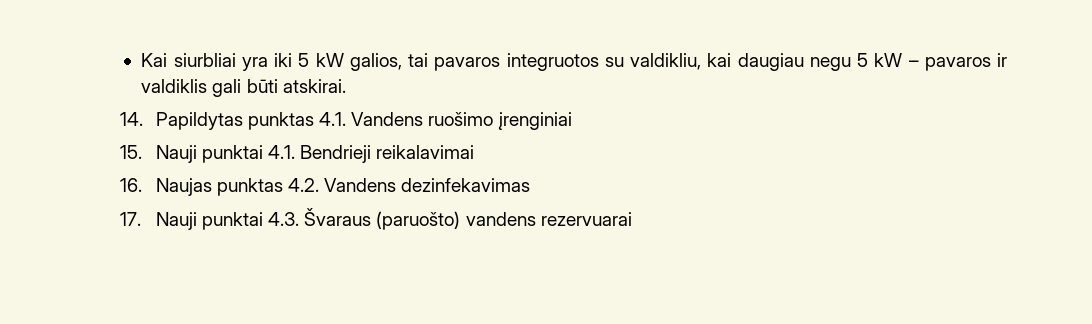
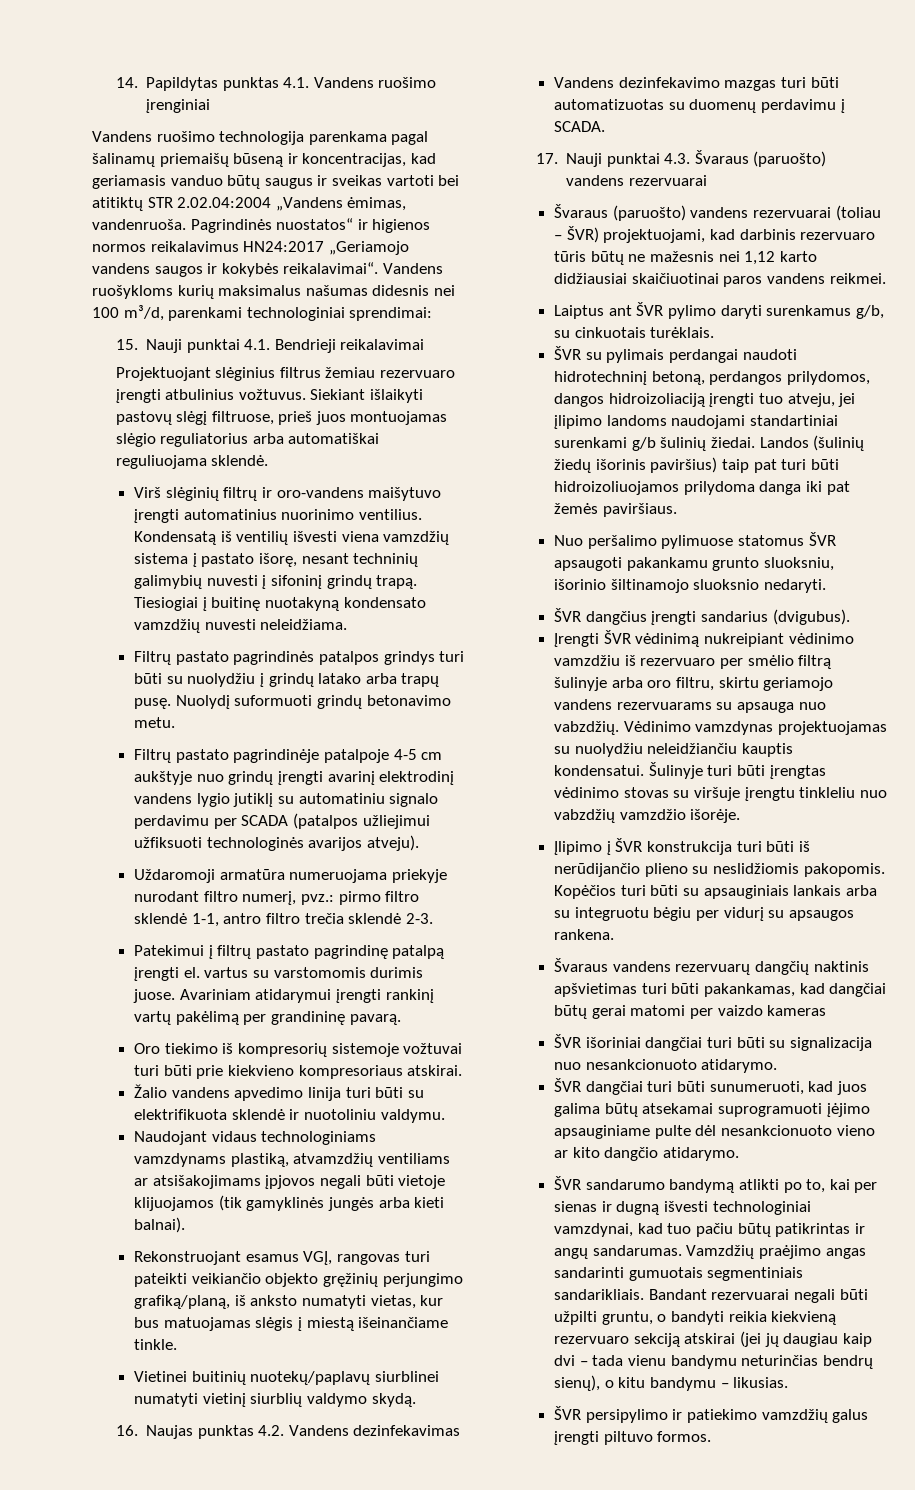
[141,53,1008,71] [141,79,346,97] Kai siurbliai yra iki 5 kW galios, tai pavaros integruotos su valdikliu, kai daugiau negu 5 kW – pavaros ir valdiklis gali būti atskirai. // -> (115, 82) none
(572, 121) none -> [92,131,429,145] [92,153,436,167] [92,175,460,189] [92,197,407,211] [92,218,431,233] [92,241,409,255] [92,262,443,277] [92,285,455,299] [92,305,433,321] // Vandens ruošimo technologija parenkama pagal šalinamų priemaišų būseną ir koncentracijas, kad geriamasis vanduo būtų saugus ir sveikas vartoti bei atitiktų STR 2.02.04:2004 „Vandens ėmimas, vandenruoša. Pagrindinės nuostatos“ ir higienos normos reikalavimus HN24:2017 „Geriamojo vandens saugos ir kokybės reikalavimai“. Vandens ruošykloms kurių maksimalus našumas didesnis nei 100 m³/d, parenkami technologiniai sprendimai:
(475, 152) none -> [115,367,455,381] [115,389,423,403] [115,411,448,425] [115,433,380,447] [115,455,269,469] [134,487,442,501] [134,509,422,523] [134,531,450,545] [134,553,419,567] [134,575,418,589] [134,597,426,611] [134,619,348,633] [134,651,465,665] [134,673,440,687] [134,695,451,709] [134,717,176,728] [134,749,443,763] [134,771,455,785] [134,793,439,807] [134,813,430,829] [134,835,419,851] [134,869,447,883] [134,891,420,905] [134,913,433,927] [134,945,445,959] [134,967,424,981] [133,989,434,1003] [134,1011,401,1025] [134,1043,463,1057] [134,1065,463,1079] [134,1084,424,1101] [134,1109,445,1123] [134,1131,377,1145] [134,1153,450,1167] [134,1175,446,1189] [134,1195,445,1211] [134,1217,186,1233] [134,1251,430,1265] [134,1273,463,1287] [134,1295,444,1309] [134,1317,449,1331] [134,1339,178,1350] [134,1371,439,1385] [134,1393,416,1407] // Projektuojant slėginius filtrus žemiau rezervuaro įrengti atbulinius vožtuvus. Siekiant išlaikyti pastovų slėgį filtruose, prieš juos montuojamas slėgio reguliatorius arba automatiškai reguliuojama sklendė. // Virš slėginių filtrų ir oro-vandens maišytuvo įrengti automatinius nuorinimo ventilius. Kondensatą iš ventilių išvesti viena vamzdžių sistema į pastato išorę, nesant techninių galimybių nuvesti į sifoninį grindų trapą. Tiesiogiai į buitinę nuotakyną kondensato vamzdžių nuvesti neleidžiama. // Filtrų pastato pagrindinės patalpos grindys turi būti su nuolydžiu į grindų latako arba trapų pusę. Nuolydį suformuoti grindų betonavimo metu. // Filtrų pastato pagrindinėje patalpoje 4-5 cm aukštyje nuo grindų įrengti avarinį elektrodinį vandens lygio jutiklį su automatiniu signalo perdavimu per SCADA (patalpos užliejimui užfiksuoti technologinės avarijos atveju). // Uždaromoji armatūra numeruojama priekyje nurodant filtro numerį, pvz.: pirmo filtro sklendė 1-1, antro filtro trečia sklendė 2-3. // Patekimui į filtrų pastato pagrindinę patalpą įrengti el. vartus su varstomomis durimis juose. Avariniam atidarymui įrengti rankinį vartų pakėlimą per grandininę pavarą. // Oro tiekimo iš kompresorių sistemoje vožtuvai turi būti prie kiekvieno kompresoriaus atskirai. // Žalio vandens apvedimo linija turi būti su elektrifikuota sklendė ir nuotoliniu valdymu. // Naudojant vidaus technologiniams vamzdynams plastiką, atvamzdžių ventiliams ar atsišakojimams įpjovos negali būti vietoje klijuojamos (tik gamyklinės jungės arba kieti balnai). // Rekonstruojant esamus VGĮ, rangovas turi pateikti veikiančio objekto gręžinių perjungimo grafiką/planą, iš anksto numatyti vietas, kur bus matuojamas slėgis į miestą išeinančiame tinkle. // Vietinei buitinių nuotekų/paplavų siurblinei numatyti vietinį siurblių valdymo skydą.
(531, 185) none -> [554,77,839,91] [554,99,845,113] [554,121,606,132] // Vandens dezinfekavimo mazgas turi būti automatizuotas su duomenų perdavimu į SCADA.
(632, 219) none -> [554,204,881,221] [554,226,876,243] [554,251,817,265] [554,273,886,287] [554,302,884,319] [554,327,715,338] [554,346,797,363] [554,371,870,385] [554,393,856,407] [554,415,838,429] [554,435,865,451] [554,457,839,473] [554,481,850,495] [554,503,677,517] [554,532,836,549] [554,557,834,571] [554,579,826,593] [554,608,850,625] [554,630,854,647] [554,655,832,669] [554,677,834,691] [554,699,826,713] [554,721,887,735] [554,743,793,757] [554,762,826,779] [554,787,887,801] [554,809,741,823] [554,838,810,855] [554,863,885,877] [554,885,877,899] [554,907,854,921] [554,929,615,940] [554,958,869,975] [554,983,887,997] [554,1005,827,1019] [554,1034,872,1051] [554,1059,778,1073] [554,1078,867,1095] [554,1103,870,1117] [554,1125,875,1139] [554,1147,739,1161] [554,1176,878,1193] [554,1201,811,1215] [554,1223,865,1237] [554,1245,866,1259] [554,1267,804,1281] [554,1289,868,1303] [554,1311,837,1325] [554,1331,872,1347] [554,1355,873,1369] [554,1375,789,1391] [554,1406,869,1423] [554,1431,712,1445] // Švaraus (paruošto) vandens rezervuarai (toliau – ŠVR) projektuojami, kad darbinis rezervuaro tūris būtų ne mažesnis nei 1,12 karto didžiausiai skaičiuotinai paros vandens reikmei. // Laiptus ant ŠVR pylimo daryti surenkamus g/b, su cinkuotais turėklais. // ŠVR su pylimais perdangai naudoti hidrotechninį betoną, perdangos prilydomos, dangos hidroizoliaciją įrengti tuo atveju, jei įlipimo landoms naudojami standartiniai surenkami g/b šulinių žiedai. Landos (šulinių žiedų išorinis paviršius) taip pat turi būti hidroizoliuojamos prilydoma danga iki pat žemės paviršiaus. // Nuo peršalimo pylimuose statomus ŠVR apsaugoti pakankamu grunto sluoksniu, išorinio šiltinamojo sluoksnio nedaryti. // ŠVR dangčius įrengti sandarius (dvigubus). // Įrengti ŠVR vėdinimą nukreipiant vėdinimo vamzdžiu iš rezervuaro per smėlio filtrą šulinyje arba oro filtru, skirtu geriamojo vandens rezervuarams su apsauga nuo vabzdžių. Vėdinimo vamzdynas projektuojamas su nuolydžiu neleidžiančiu kauptis kondensatui. Šulinyje turi būti įrengtas vėdinimo stovas su viršuje įrengtu tinkleliu nuo vabzdžių vamzdžio išorėje. // Įlipimo į ŠVR konstrukcija turi būti iš nerūdijančio plieno su neslidžiomis pakopomis. Kopėčios turi būti su apsauginiais lankais arba su integruotu bėgiu per vidurį su apsaugos rankena. // Švaraus vandens rezervuarų dangčių naktinis apšvietimas turi būti pakankamas, kad dangčiai būtų gerai matomi per vaizdo kameras // ŠVR išoriniai dangčiai turi būti su signalizacija nuo nesankcionuoto atidarymo. // ŠVR dangčiai turi būti sunumeruoti, kad juos galima būtų atsekamai suprogramuoti įėjimo apsauginiame pulte dėl nesankcionuoto vieno ar kito dangčio atidarymo. // ŠVR sandarumo bandymą atlikti po to, kai per sienas ir dugną išvesti technologiniai vamzdynai, kad tuo pačiu būtų patikrintas ir angų sandarumas. Vamzdžių praėjimo angas sandarinti gumuotais segmentiniais sandarikliais. Bandant rezervuarai negali būti užpilti gruntu, o bandyti reikia kiekvieną rezervuaro sekciją atskirai (jei jų daugiau kaip dvi – tada vienu bandymu neturinčias bendrų sienų), o kitu bandymu – likusias. // ŠVR persipylimo ir patiekimo vamzdžių galus įrengti piltuvo formos.

